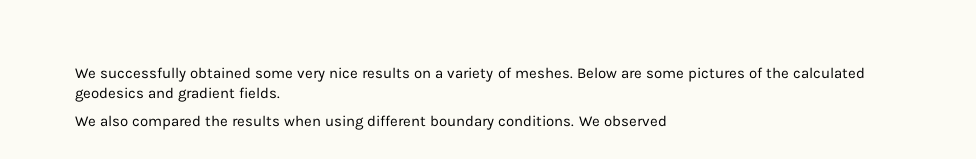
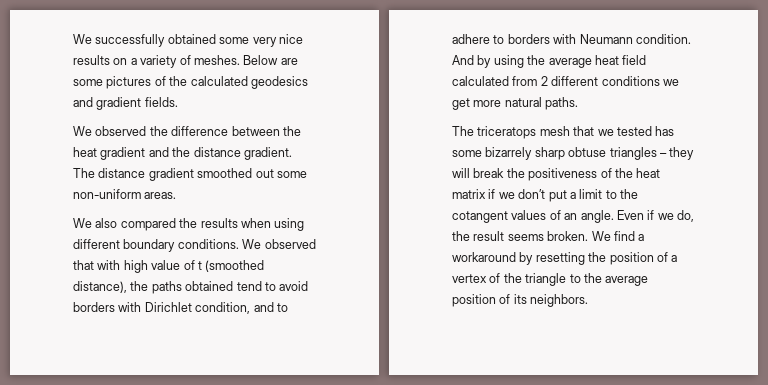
(281, 93) none -> [73,126,301,136] [73,147,292,160] [73,168,307,181] [73,189,177,199] // We observed the difference between the heat gradient and the distance gradient. The distance gradient smoothed out some non-uniform areas.
(667, 121) none -> [73,260,265,273] [73,281,309,294] [73,302,288,314] [452,34,691,44] [452,55,647,68] [452,76,679,86] [452,97,579,110] [452,126,675,139] [452,147,695,160] [452,168,661,181] [452,189,638,202] [452,210,694,223] [452,231,645,241] [452,252,678,265] [452,273,649,286] [452,294,589,307] that with high value of t (smoothed distance), the paths obtained tend to avoid borders with Dirichlet condition, and to adhere to borders with Neumann condition. And by using the average heat field calculated from 2 different conditions we get more natural paths. // The triceratops mesh that we tested has some bizarrely sharp obtuse triangles – they will break the positiveness of the heat matrix if we don’t put a limit to the cotangent values of an angle. Even if we do, the result seems broken. We find a workaround by resetting the position of a vertex of the triangle to the average position of its neighbors.

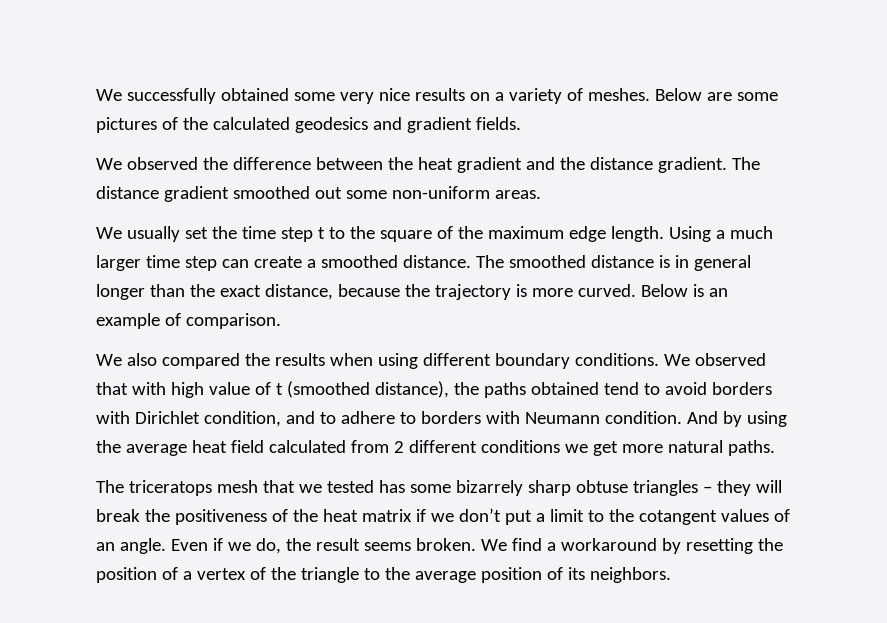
(177, 195) none -> [96,226,773,242] [96,255,751,271] [96,284,728,300] [96,313,281,329] // We usually set the time step t to the square of the maximum edge length. Using a much larger time step can create a smoothed distance. The smoothed distance is in general longer than the exact distance, because the trajectory is more curved. Below is an example of comparison.

